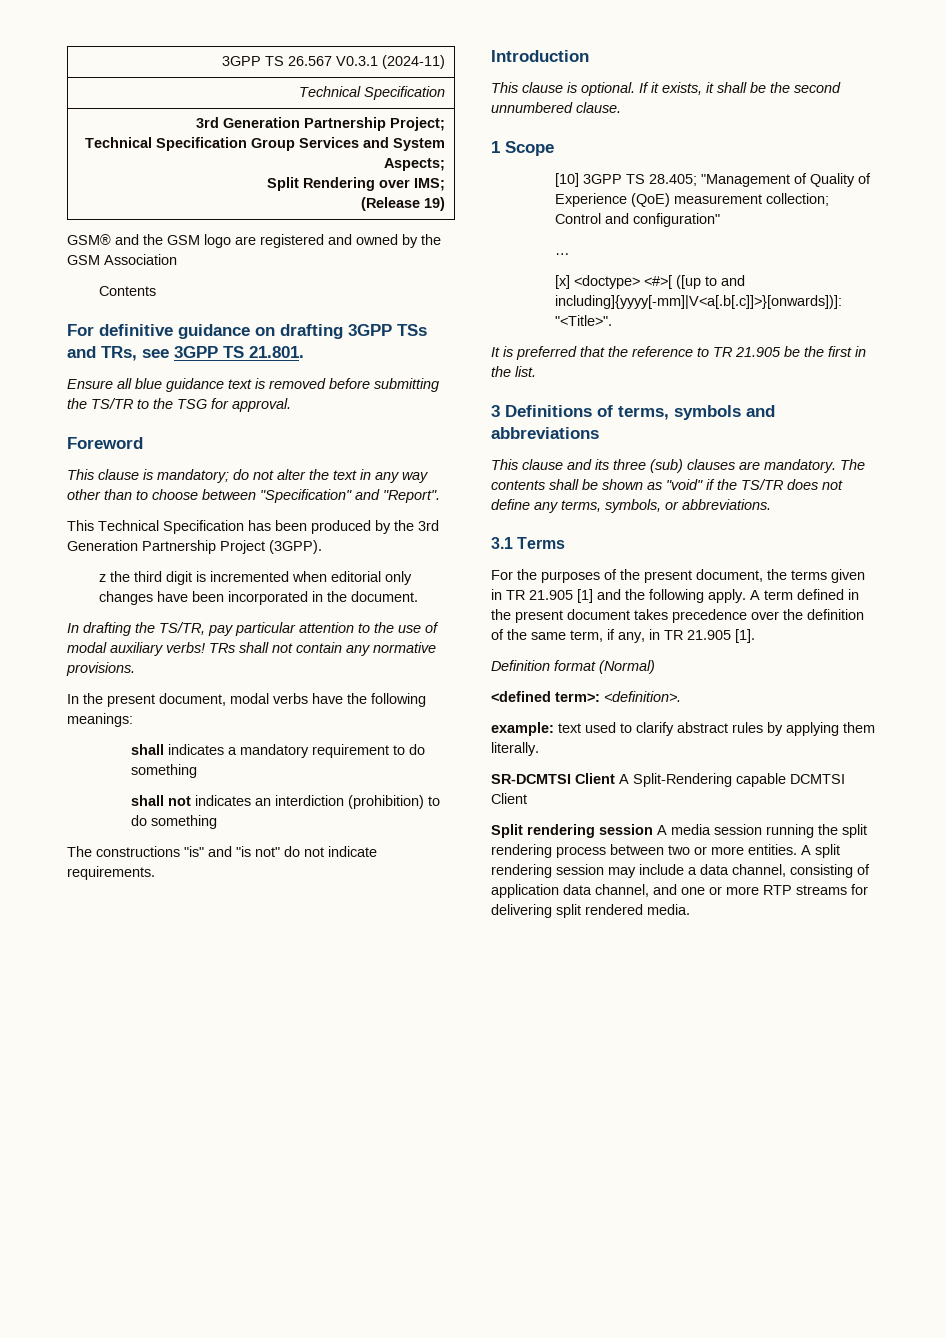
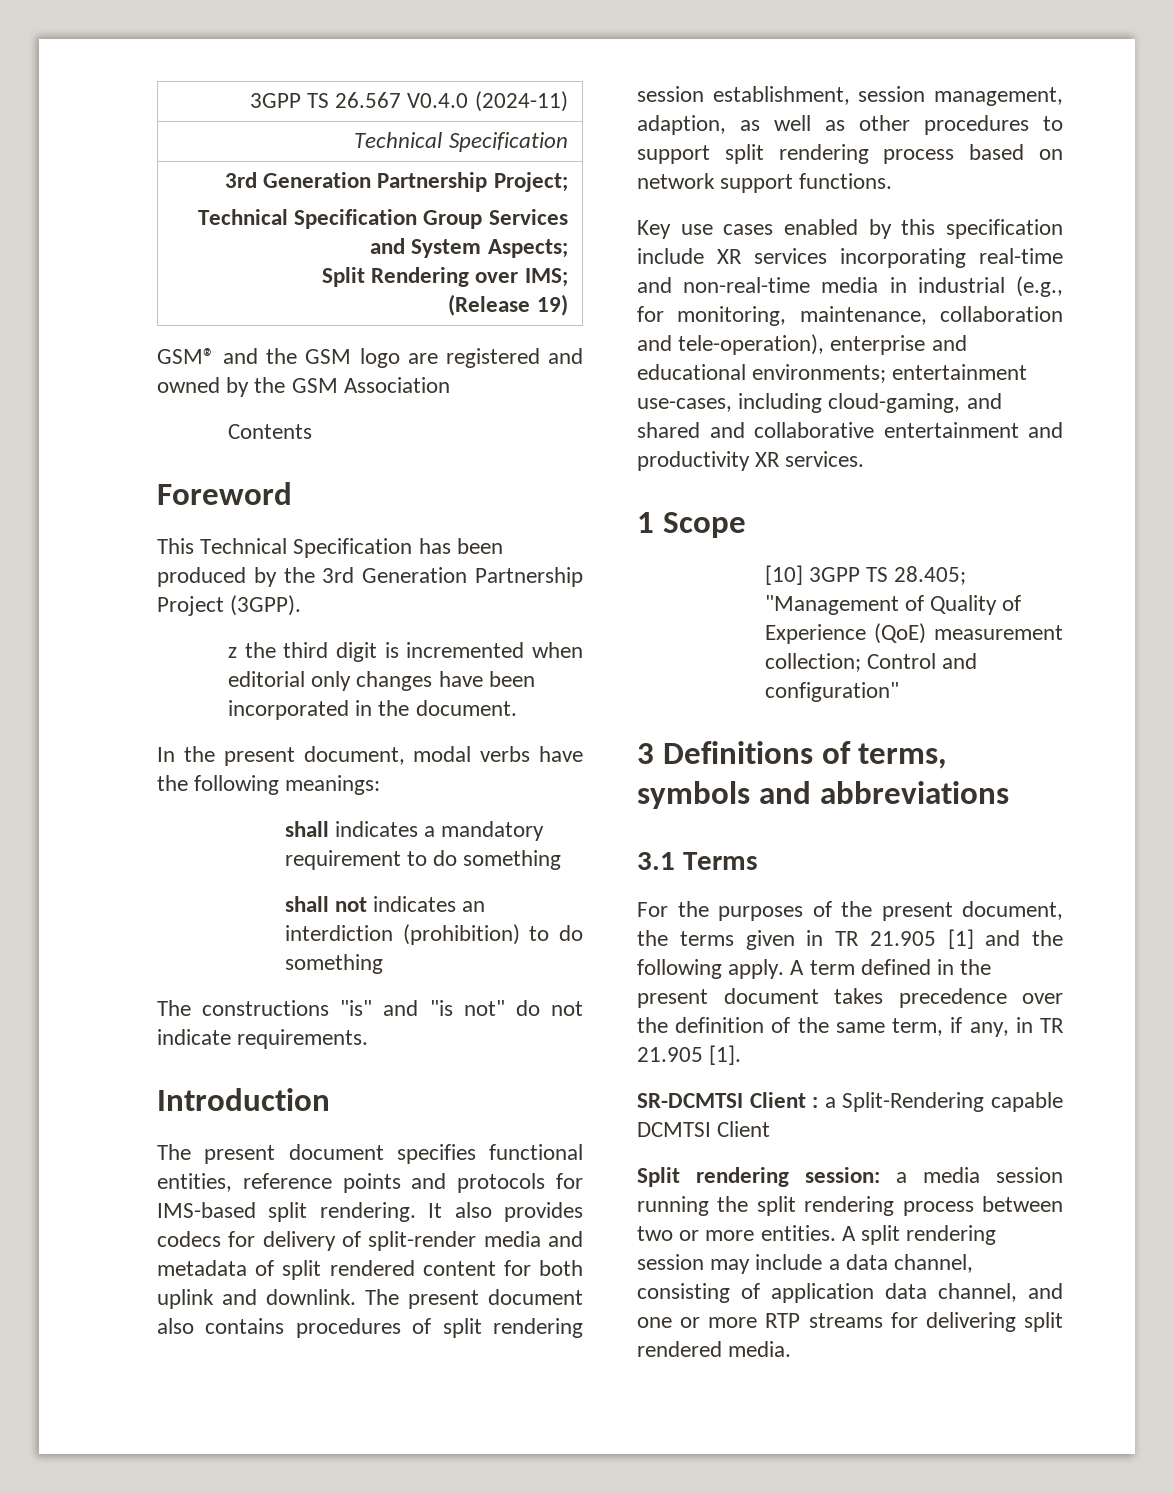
[336,56,379,66] V0.3.1 -> [407,93,469,108] V0.4.0
[67,324,427,339] [67,346,304,361] [67,378,439,392] [67,398,291,412] [67,437,143,449] [67,469,428,483] [67,489,440,503] For definitive guidance on drafting 3GPP TSs and TRs, see 3GPP TS 21.801. // Ensure all blue guidance text is removed before submitting the TS/TR to the TSG for approval. // Foreword // This clause is mandatory; do not alter the text in any way other than to choose between "Specification" and "Report". -> [157,482,292,505] Foreword
[67,622,439,636] [67,642,436,656] [66,662,135,676] // In drafting the TS/TR, pay particular attention to the use of modal auxiliary verbs! TRs shall not contain any normative provisions. -> (517, 708) none
[491,82,841,96] [491,102,621,113] This clause is optional. If it exists, it shall be the second unnumbered clause. -> [157,1144,583,1164] [157,1173,583,1193] [157,1202,583,1222] [157,1231,583,1251] [157,1260,583,1280] [157,1289,583,1309] [157,1318,583,1338] [637,86,1063,106] [637,115,1063,135] [637,144,1063,164] [637,173,893,193] [637,219,1063,239] [637,248,1063,268] [637,276,1063,297] [637,306,1063,326] [637,334,967,355] [637,364,1028,383] [637,393,1002,413] [637,422,1063,438] [637,451,865,471] The present document specifies functional entities, reference points and protocols for IMS-based split rendering. It also provides codecs for delivery of split-render media and metadata of split rendered content for both uplink and downlink. The present document also contains procedures of split rendering session establishment, session management, adaption, as well as other procedures to support split rendering process based on network support functions. // Key use cases enabled by this specification include XR services incorporating real-time and non-real-time media in industrial (e.g., for monitoring, maintenance, collaboration and tele-operation), enterprise and educational environments; entertainment use-cases, including cloud-gaming, and shared and collaborative entertainment and productivity XR services.
[555,253,571,255] [555,275,746,289] [555,295,843,309] [555,315,613,326] [491,346,866,360] [491,366,536,377] // … // [x] <doctype> <#>[ ([up to and including]{yyyy[-mm]|V<a[.b[.c]]>}[onwards])]: "<Title>". // It is preferred that the reference to TR 21.905 be the first in the list. -> (899, 692) none
[491,459,865,473] [491,479,843,490] [491,499,771,513] // This clause and its three (sub) clauses are mandatory. The contents shall be shown as "void" if the TS/TR does not define any terms, symbols, or abbreviations. -> (1009, 792) none
[491,660,655,674] [491,691,681,702] [491,722,875,736] [491,742,539,756] // Definition format (Normal) // <defined term>: <definition>. // example: text used to clarify abstract rules by applying them literally. -> (742, 1055) none
[619,774,629,784] A -> [812,1097,836,1108] : a
[599,824,667,835] session A -> [805,1167,907,1183] session: a

